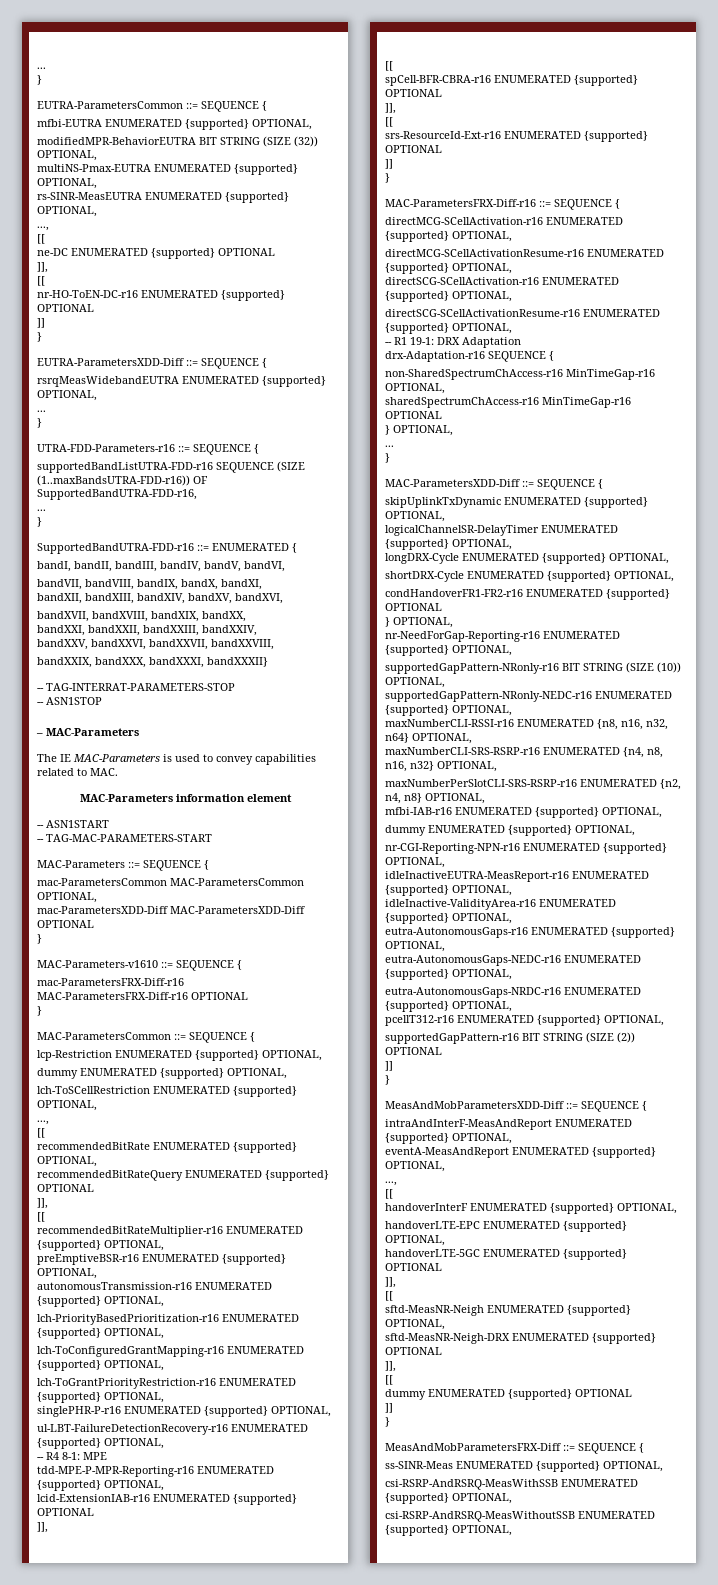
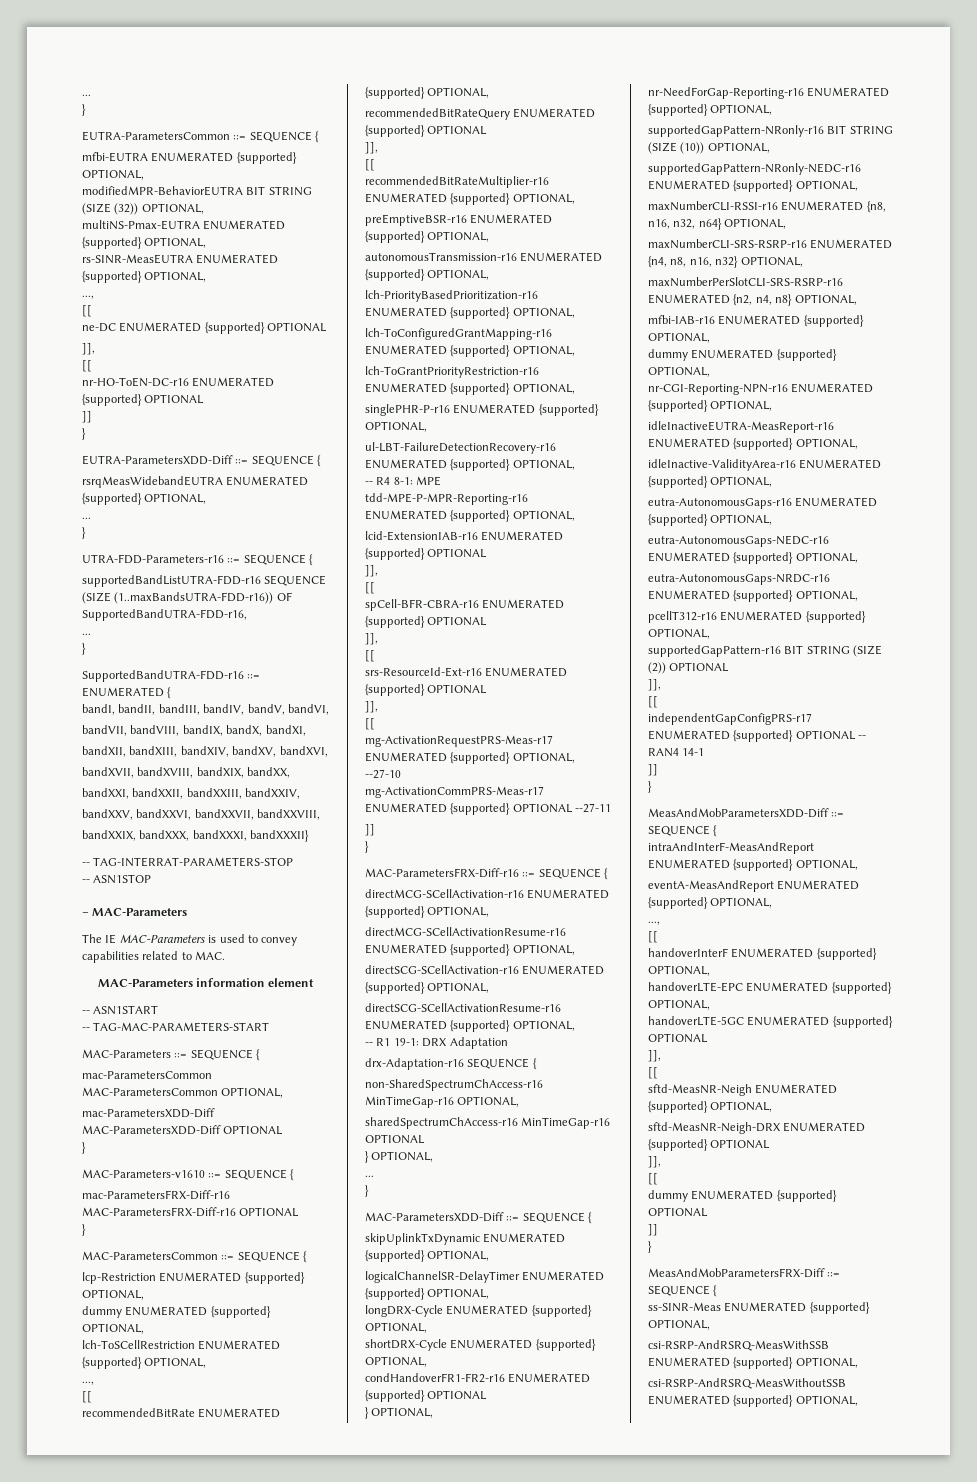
(442, 149) none -> [365,701,378,713] [365,718,375,730] [365,735,553,747] [365,752,575,764] [365,769,401,779] [365,786,544,798] [365,803,612,815] // ]], // [[ // mg-ActivationRequestPRS-Meas-r17 ENUMERATED {supported} OPTIONAL, --27-10 // mg-ActivationCommPRS-Meas-r17 ENUMERATED {supported} OPTIONAL --27-11
(442, 1051) none -> [648,679,661,691] [648,696,658,708] [648,713,812,725] [648,730,867,742] [648,748,705,757] // ]], // [[ // independentGapConfigPRS-r17 ENUMERATED {supported} OPTIONAL -- RAN4 14-1

